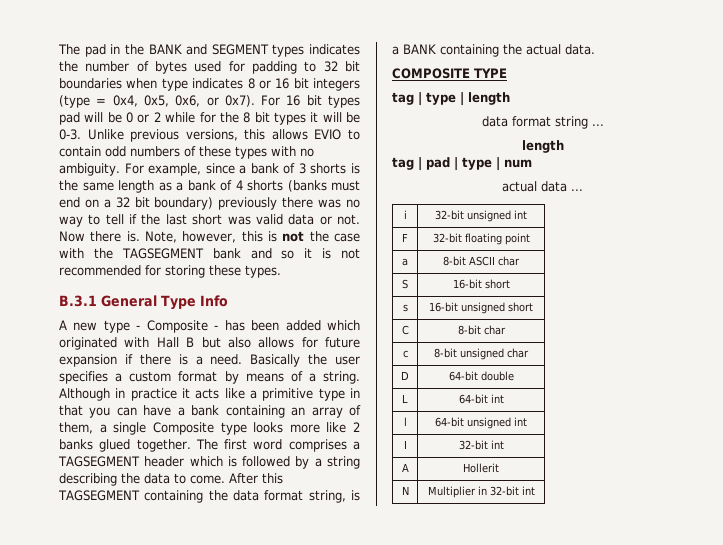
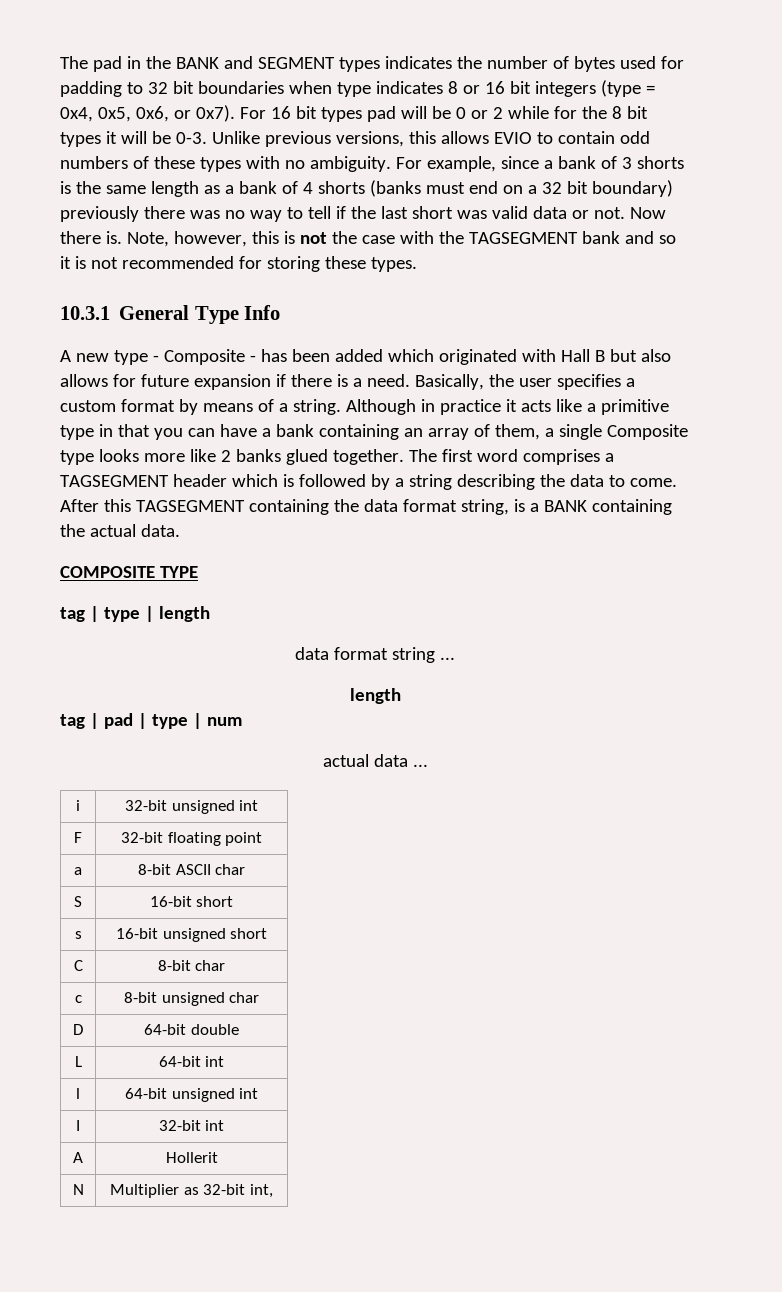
[59,295,97,307] B.3.1 -> [60,306,110,320] 10.3.1
[250,354,301,367] Basically -> [414,374,484,390] Basically,
[477,486,535,496] in 32-bit int -> [183,1184,273,1198] as 32-bit int,

